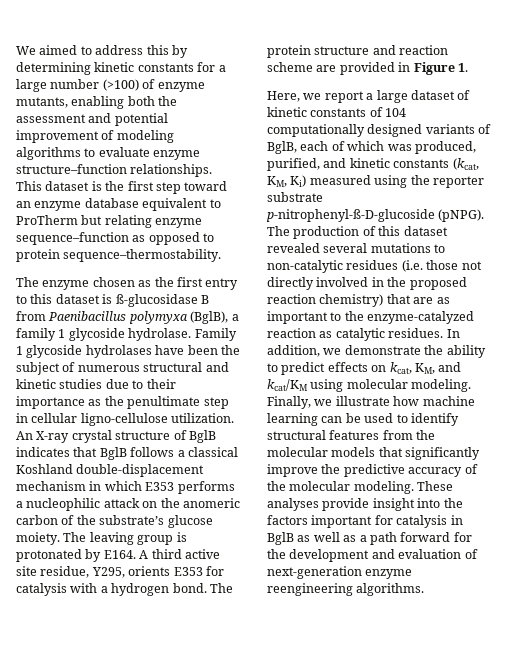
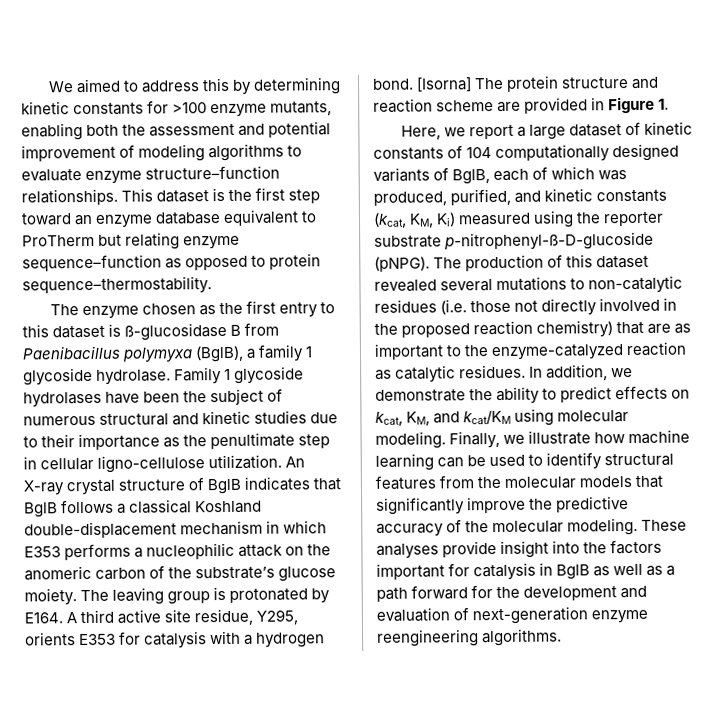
[218,65,226,72] [16,79,156,92] a large number (>100) of -> [172,102,208,114] >100
(207, 588) none -> [416,77,473,92] [Isorna]

